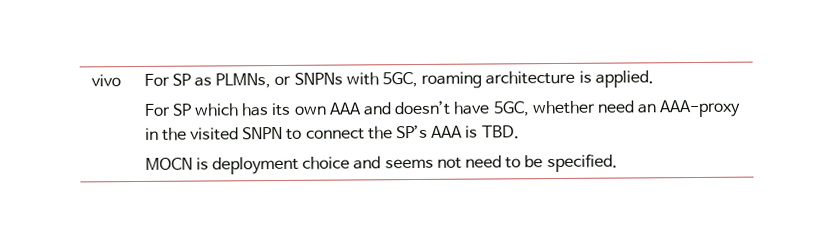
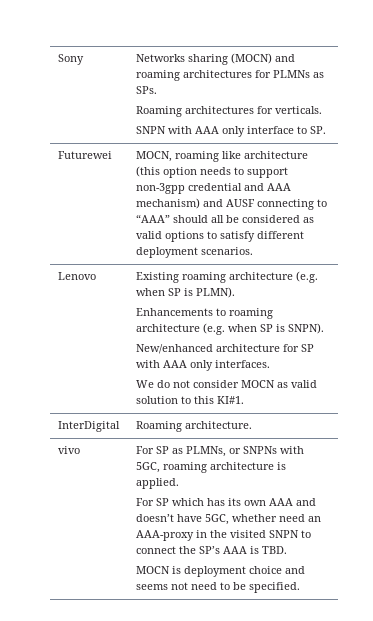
(90, 80) none -> [58,54,85,65] [136,53,296,65] [136,70,325,81] [136,86,158,94] [136,106,323,117] [136,126,327,137] [58,151,113,159] [136,151,309,162] [136,166,289,178] [136,183,292,194] [136,198,328,210] [136,214,315,223] [136,231,305,242] [136,247,254,258] [58,272,97,280] [136,271,319,283] [136,287,236,298] [136,308,274,319] [136,323,325,335] [136,344,315,354] [136,360,271,371] [136,380,318,388] [136,396,245,404] [58,421,121,432] [136,421,253,432] Sony | Networks sharing (MOCN) and roaming architectures for PLMNs as SPs. // Roaming architectures for verticals. // SNPN with AAA only interface to SP. // Futurewei | MOCN, roaming like architecture (this option needs to support non-3gpp credential and AAA mechanism) and AUSF connecting to “AAA” should all be considered as valid options to satisfy different deployment scenarios. // Lenovo | Existing roaming architecture (e.g. when SP is PLMN). // Enhancements to roaming architecture (e.g. when SP is SNPN). // New/enhanced architecture for SP with AAA only interfaces. // We do not consider MOCN as valid solution to this KI#1. // InterDigital | Roaming architecture. //

